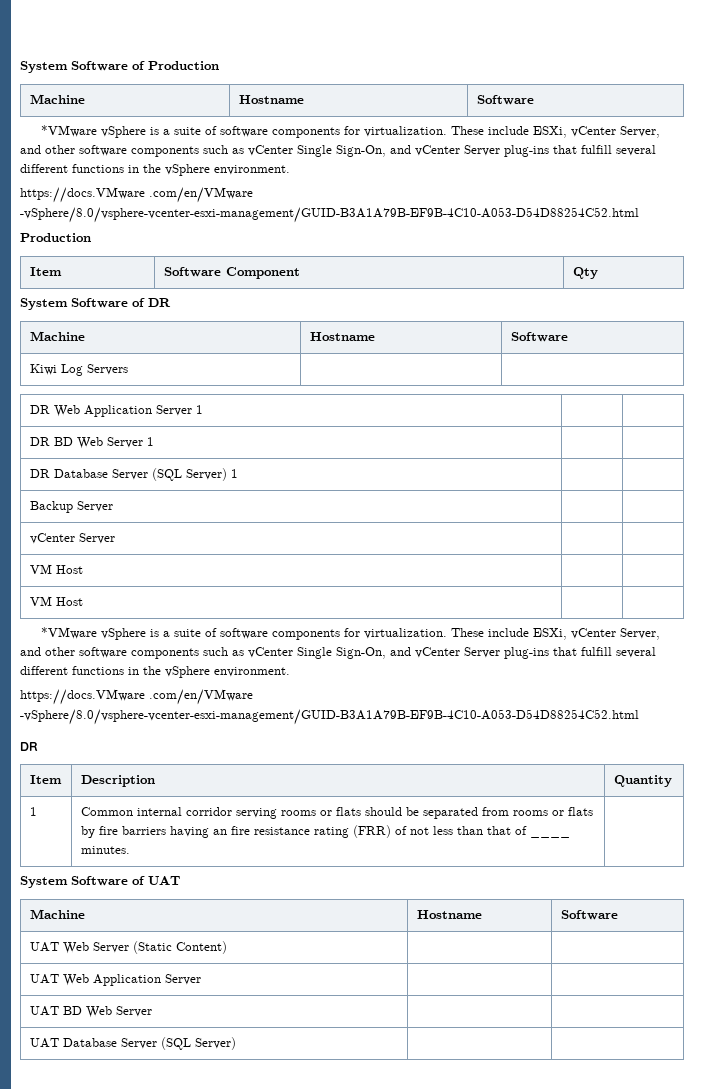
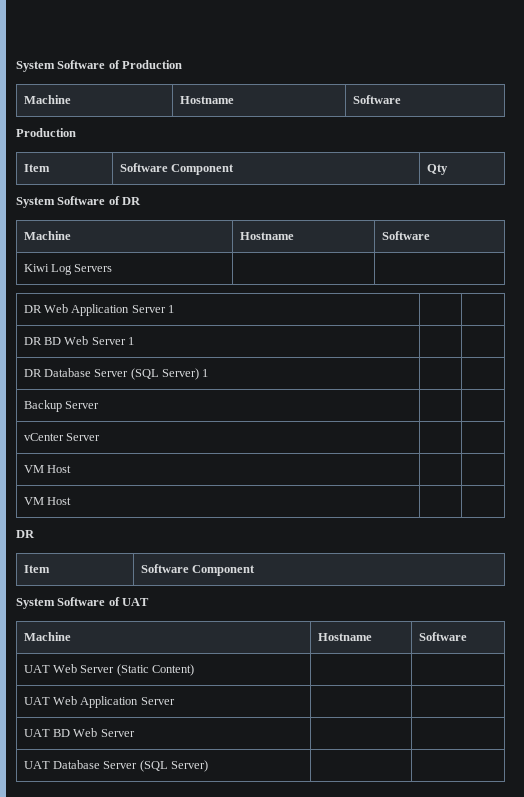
[40,125,660,138] [20,145,656,157] [20,164,290,176] [20,187,253,203] [20,207,639,223] // *VMware vSphere is a suite of software components for virtualization. These include ESXi, vCenter Server, and other software components such as vCenter Single Sign-On, and vCenter Server plug-ins that fulfill several different functions in the vSphere environment. // https://docs.VMware .com/en/VMware -vSphere/8.0/vsphere-vcenter-esxi-management/GUID-B3A1A79B-EF9B-4C10-A053-D54D88254C52.html -> (401, 99) none
[40,627,660,640] [20,647,656,659] [20,666,290,678] [20,689,253,705] [20,709,639,725] [20,742,38,751] [29,775,62,784] [80,775,155,787] [613,775,672,787] [29,807,37,816] [80,807,593,819] [80,825,527,838] [529,835,570,838] [80,846,130,854] *VMware vSphere is a suite of software components for virtualization. These include ESXi, vCenter Server, and other software components such as vCenter Single Sign-On, and vCenter Server plug-ins that fulfill several different functions in the vSphere environment. // https://docs.VMware .com/en/VMware -vSphere/8.0/vsphere-vcenter-esxi-management/GUID-B3A1A79B-EF9B-4C10-A053-D54D88254C52.html // DR // Item | Description | Quantity // 1 | Common internal corridor serving rooms or flats should be separated from rooms or flats by fire barriers having an fire resistance rating (FRR) of not less than that of ____ minutes. | -> [16,530,35,538] [23,565,50,573] [140,564,255,576] DR // Item | Software Component

